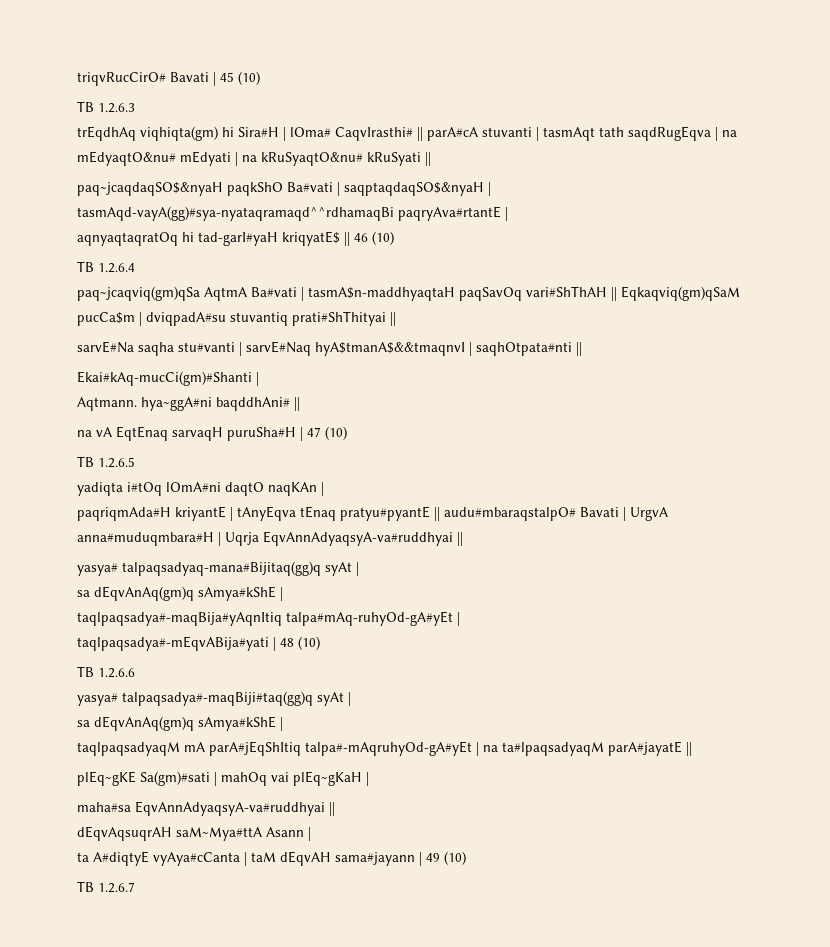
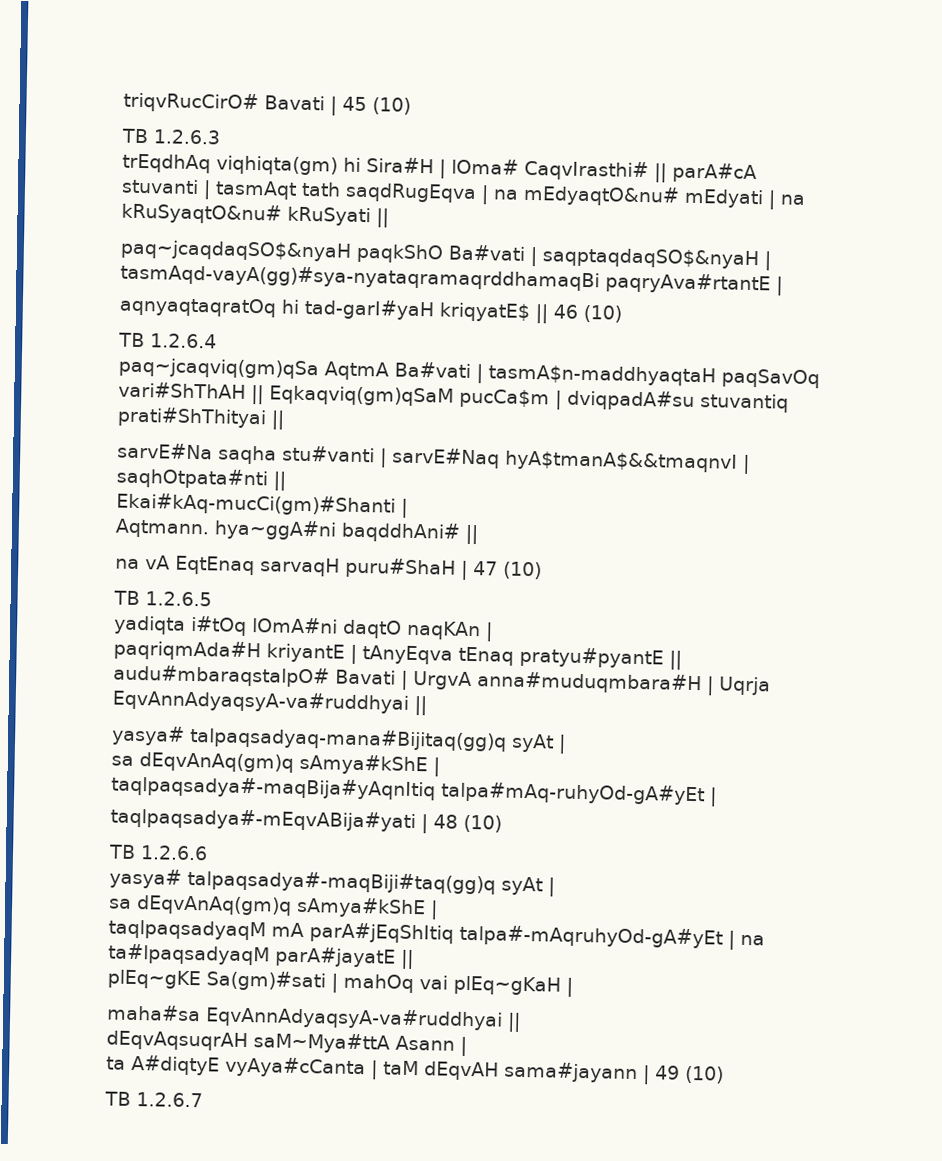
[77,206,394,221] tasmAqd-vayA(gg)#sya-nyataqramaqd^^rdhamaqBi -> [120,263,600,292] tasmAqd-vayA(gg)#sya-nyataqramaqrddhamaqBi
[227,427,296,441] puruSha#H -> [345,557,456,579] puru#ShaH

